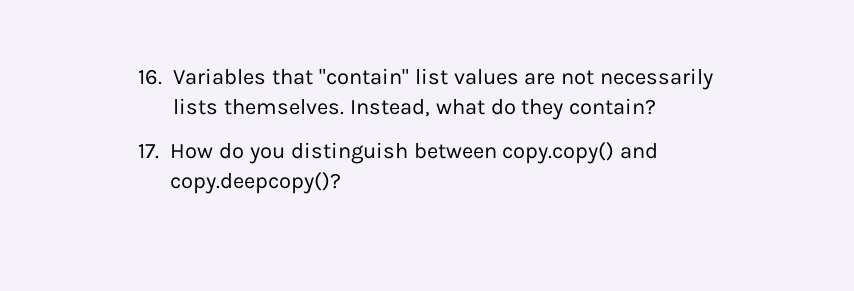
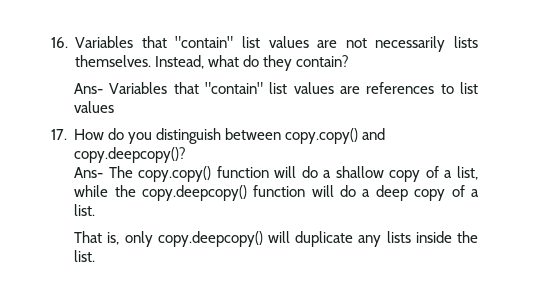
(657, 106) none -> [74,82,479,94] [74,101,115,113] // Ans- Variables that "contain" list values are references to list values
(341, 183) none -> [74,166,478,182] [74,185,479,201] [74,204,96,216] [74,231,478,247] [74,250,96,262] // Ans- The copy.copy() function will do a shallow copy of a list, while the copy.deepcopy() function will do a deep copy of a list. // That is, only copy.deepcopy() will duplicate any lists inside the list.

